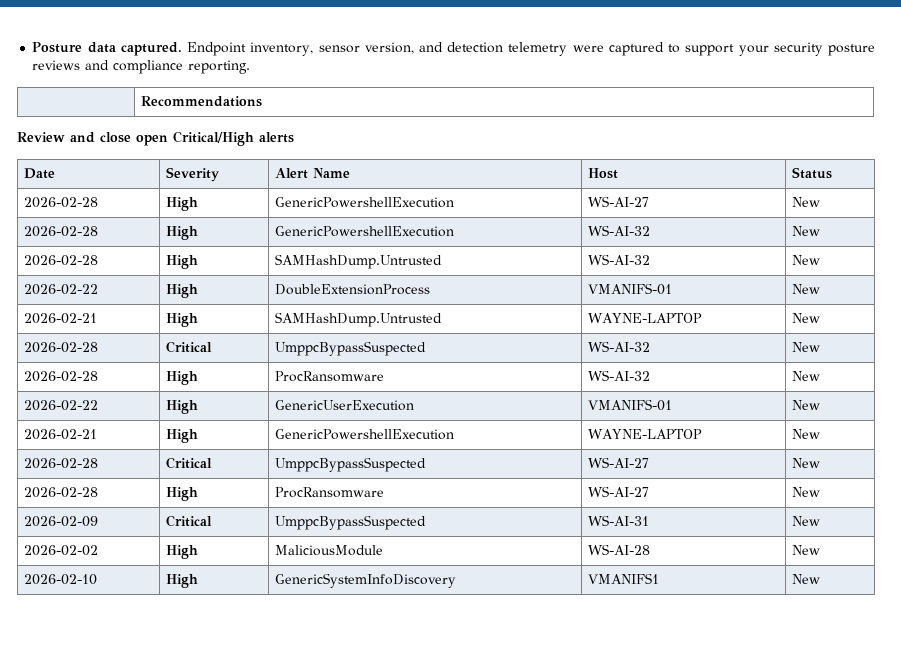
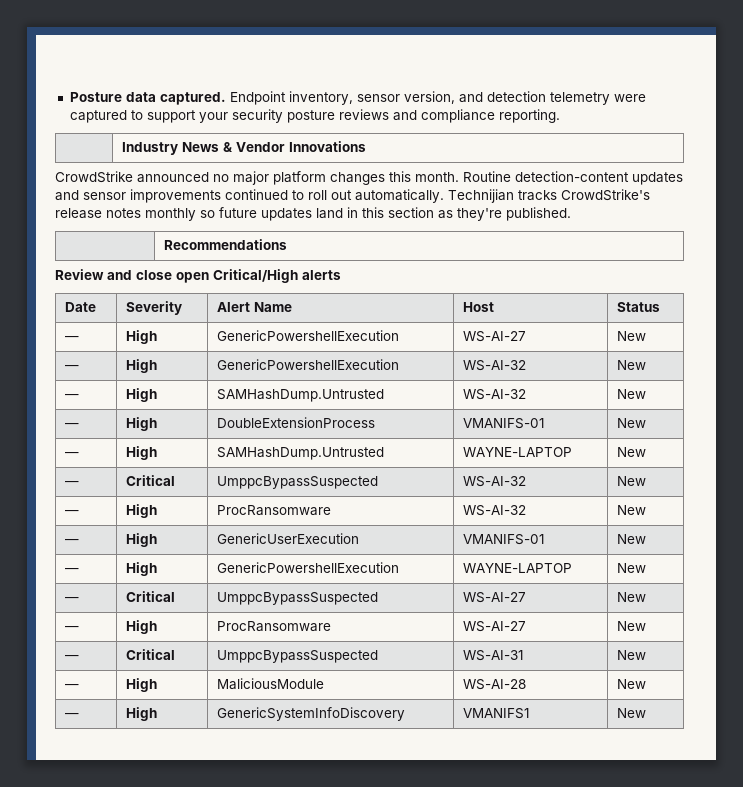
(251, 67) none -> [122,141,367,155] [55,171,683,185] [55,189,650,203] [55,207,571,221] // | Industry News & Vendor Innovations // CrowdStrike announced no major platform changes this month. Routine detection-content updates and sensor improvements continued to roll out automatically. Technijian tracks CrowdStrike's release notes monthly so future updates land in this section as they're published.
[24,197,99,208] 2026-02-28 -> [65,336,80,341] —
[24,226,99,237] 2026-02-28 -> [65,365,80,370] —
[24,255,99,266] 2026-02-28 -> [65,394,80,399] —
[24,284,99,295] 2026-02-22 -> [65,423,80,428] —
[24,313,98,324] 2026-02-21 -> [65,452,80,457] —
[24,342,99,353] 2026-02-28 -> [65,481,80,486] —
[24,371,99,382] 2026-02-28 -> [65,510,80,515] —
[24,400,99,411] 2026-02-22 -> [65,539,80,544] —
[24,429,98,440] 2026-02-21 -> [65,568,80,573] —
[24,458,99,469] 2026-02-28 -> [65,597,80,602] —
[24,487,99,498] 2026-02-28 -> [65,626,80,631] —
[24,516,99,527] 2026-02-09 -> [65,655,80,660] —
[24,545,99,556] 2026-02-02 -> [65,684,80,689] —
[24,574,98,585] 2026-02-10 -> [65,713,80,718] —

